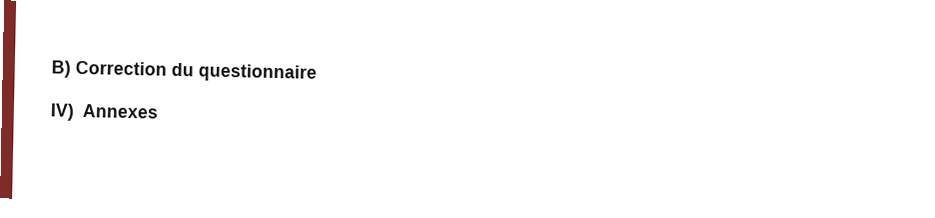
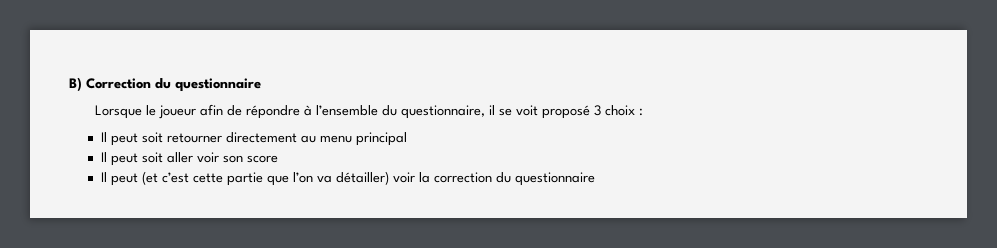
[50,103,159,121] IV) Annexes -> [95,104,644,119] [101,132,408,146] [101,152,279,166] [101,171,596,186] Lorsque le joueur afin de répondre à l’ensemble du questionnaire, il se voit proposé 3 choix : // Il peut soit retourner directement au menu principal // Il peut soit aller voir son score // Il peut (et c’est cette partie que l’on va détailler) voir la correction du questionnaire

